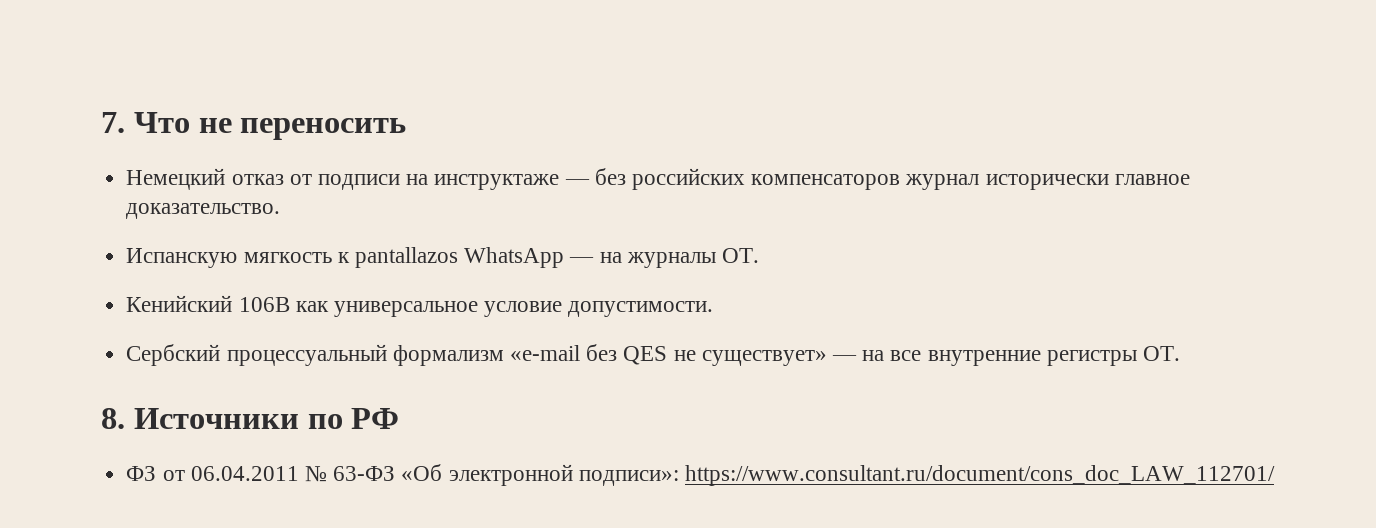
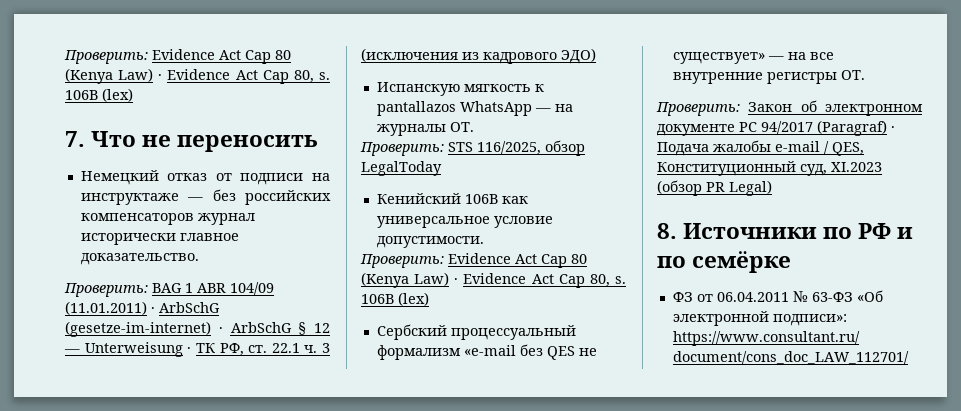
(101, 122) none -> [64,49,291,64] [65,68,330,84] [65,88,133,102] Проверить: Evidence Act Cap 80 (Kenya Law) · Evidence Act Cap 80, s. 106B (lex) //
(281, 211) none -> [64,282,274,297] [65,301,220,315] [65,321,330,337] [64,342,330,357] [361,48,596,64] // Проверить: BAG 1 ABR 104/09 (11.01.2011) · ArbSchG (gesetze-im-internet) · ArbSchG § 12 — Unterweisung · ТК РФ, ст. 22.1 ч. 3 (исключения из кадрового ЭДО)
(759, 255) none -> [360,140,585,156] [361,161,442,176] // Проверить: STS 116/2025, обзор LegalToday
(714, 309) none -> [360,253,587,268] [361,272,626,288] [361,292,429,306] // Проверить: Evidence Act Cap 80 (Kenya Law) · Evidence Act Cap 80, s. 106B (lex)
(1181, 353) none -> [656,100,923,116] [657,120,895,136] [657,140,864,156] [657,161,882,176] [657,180,772,196] // Проверить: Закон об электронном документе РС 94/2017 (Paragraf) · Подача жалобы e‑mail / QES, Конституционный суд, XI.2023 (обзор PR Legal)
(400, 418) none -> [897,227,914,239] [657,251,792,273] и по семёрке

